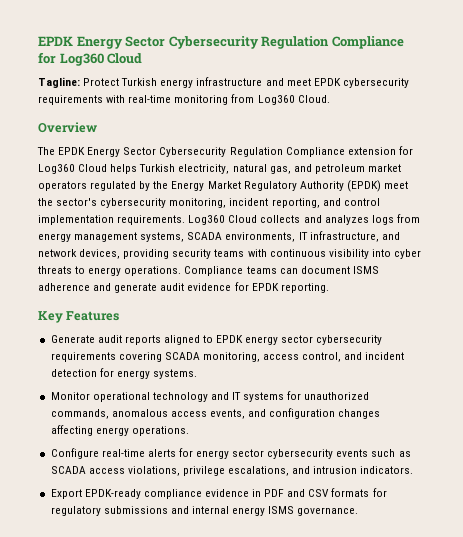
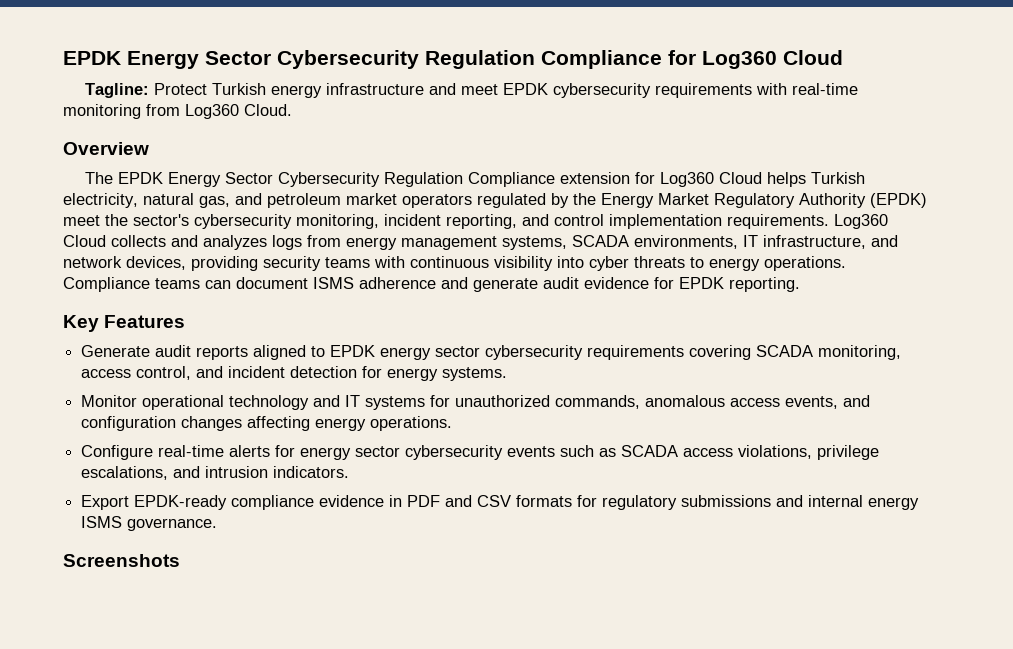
(359, 511) none -> [63,554,180,567] // Screenshots

